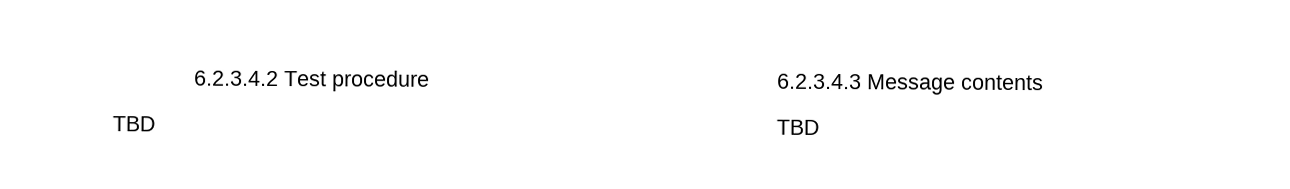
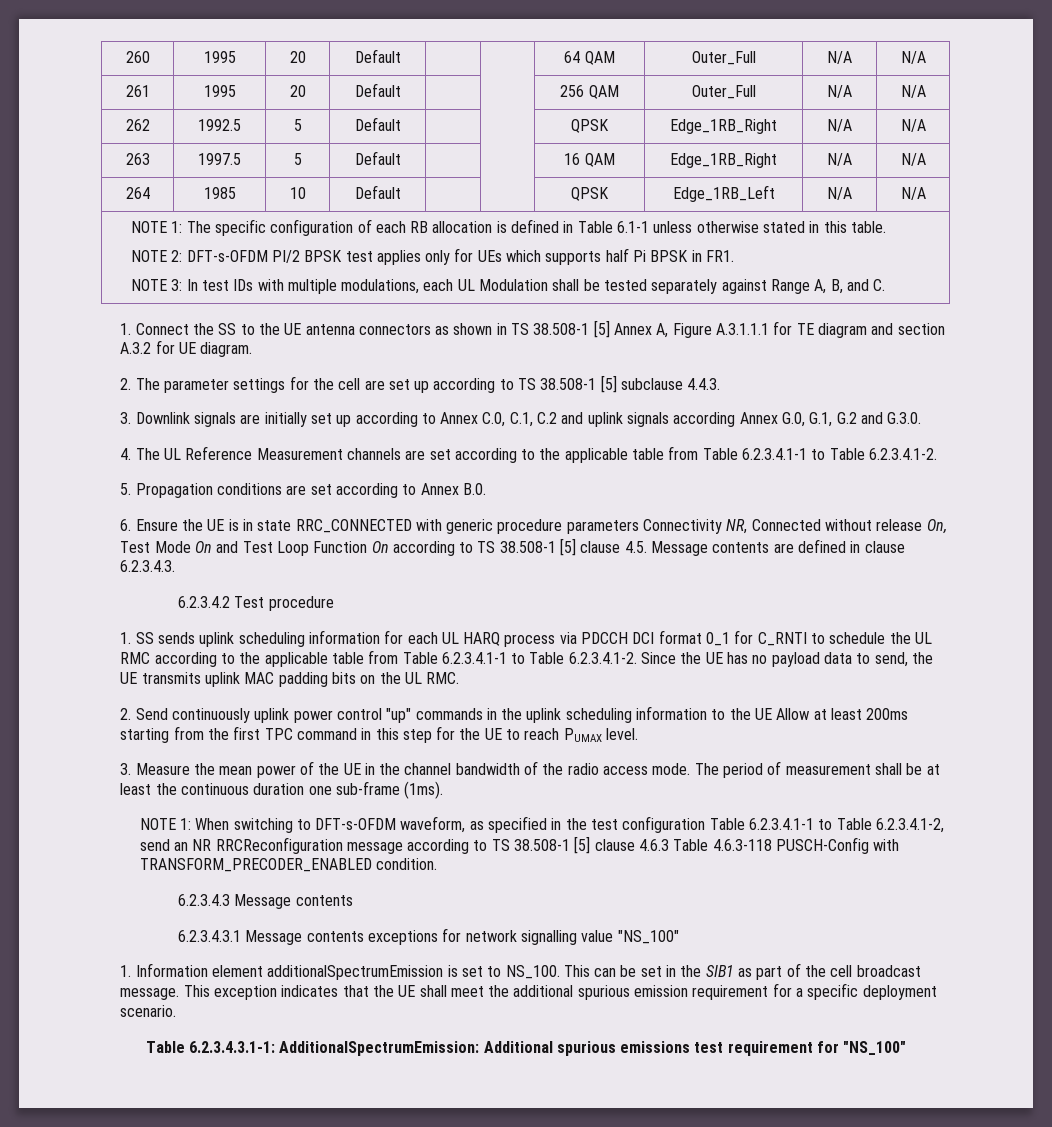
[194,70,431,92] [112,116,157,132] [777,73,1045,95] [776,119,821,135] 6.2.3.4.2 Test procedure // TBD // 6.2.3.4.3 Message contents // TBD -> [125,51,150,63] [203,51,236,63] [289,51,306,63] [354,49,401,63] [564,51,615,65] [691,51,756,65] [827,51,852,64] [900,51,926,64] [125,85,150,97] [203,85,236,97] [289,85,306,97] [354,83,401,97] [560,85,619,99] [691,85,756,99] [827,85,852,98] [900,85,926,98] [125,119,150,131] [198,119,241,131] [293,119,302,131] [354,117,401,131] [571,119,609,133] [670,119,777,134] [827,119,852,132] [900,119,926,132] [125,153,150,165] [198,153,241,165] [293,153,302,165] [354,151,401,165] [564,153,615,167] [670,153,777,168] [827,153,852,166] [900,153,926,166] [125,187,150,199] [203,187,236,199] [289,187,306,199] [354,185,401,199] [571,187,609,201] [672,185,775,202] [827,187,852,200] [900,187,926,200] [130,219,886,236] [130,248,735,265] [130,279,886,294] [120,320,945,338] [120,340,253,357] [120,375,721,393] [120,412,922,427] [120,446,938,463] [120,483,486,498] [120,519,947,534] [120,538,905,556] [120,560,176,572] [178,596,334,611] [120,630,932,647] [120,650,933,667] [120,672,460,687] [120,706,909,723] [120,726,639,743] [120,761,940,778] [120,781,444,799] [139,816,944,833] [139,836,900,854] [139,858,437,872] [178,894,353,909] [178,928,679,945] [120,963,921,980] [120,983,937,1000] [120,1005,177,1017] [145,1041,907,1056] 260 | 1995 | 20 | Default | | | 64 QAM | Outer_Full | N/A | N/A // 261 | 1995 | 20 | Default | | | 256 QAM | Outer_Full | N/A | N/A // 262 | 1992.5 | 5 | Default | | | QPSK | Edge_1RB_Right | N/A | N/A // 263 | 1997.5 | 5 | Default | | | 16 QAM | Edge_1RB_Right | N/A | N/A // 264 | 1985 | 10 | Default | | | QPSK | Edge_1RB_Left | N/A | N/A // NOTE 1: The specific configuration of each RB allocation is defined in Table 6.1-1 unless otherwise stated in this table. // NOTE 2: DFT-s-OFDM PI/2 BPSK test applies only for UEs which supports half Pi BPSK in FR1. // NOTE 3: In test IDs with multiple modulations, each UL Modulation shall be tested separately against Range A, B, and C. // 1. Connect the SS to the UE antenna connectors as shown in TS 38.508-1 [5] Annex A, Figure A.3.1.1.1 for TE diagram and section A.3.2 for UE diagram. // 2. The parameter settings for the cell are set up according to TS 38.508-1 [5] subclause 4.4.3. // 3. Downlink signals are initially set up according to Annex C.0, C.1, C.2 and uplink signals according Annex G.0, G.1, G.2 and G.3.0. // 4. The UL Reference Measurement channels are set according to the applicable table from Table 6.2.3.4.1-1 to Table 6.2.3.4.1-2. // 5. Propagation conditions are set according to Annex B.0. // 6. Ensure the UE is in state RRC_CONNECTED with generic procedure parameters Connectivity NR, Connected without release On, Test Mode On and Test Loop Function On according to TS 38.508-1 [5] clause 4.5. Message contents are defined in clause 6.2.3.4.3. // 6.2.3.4.2 Test procedure // 1. SS sends uplink scheduling information for each UL HARQ process via PDCCH DCI format 0_1 for C_RNTI to schedule the UL RMC according to the applicable table from Table 6.2.3.4.1-1 to Table 6.2.3.4.1-2. Since the UE has no payload data to send, the UE transmits uplink MAC padding bits on the UL RMC. // 2. Send continuously uplink power control "up" commands in the uplink scheduling information to the UE Allow at least 200ms starting from the first TPC command in this step for the UE to reach PUMAX level. // 3. Measure the mean power of the UE in the channel bandwidth of the radio access mode. The period of measurement shall be at least the continuous duration one sub-frame (1ms). // NOTE 1: When switching to DFT-s-OFDM waveform, as specified in the test configuration Table 6.2.3.4.1-1 to Table 6.2.3.4.1-2, send an NR RRCReconfiguration message according to TS 38.508-1 [5] clause 4.6.3 Table 4.6.3-118 PUSCH-Config with TRANSFORM_PRECODER_ENABLED condition. // 6.2.3.4.3 Message contents // 6.2.3.4.3.1 Message contents exceptions for network signalling value "NS_100" // 1. Information element additionalSpectrumEmission is set to NS_100. This can be set in the SIB1 as part of the cell broadcast message. This exception indicates that the UE shall meet the additional spurious emission requirement for a specific deployment scenario. // Table 6.2.3.4.3.1-1: AdditionalSpectrumEmission: Additional spurious emissions test requirement for "NS_100"

